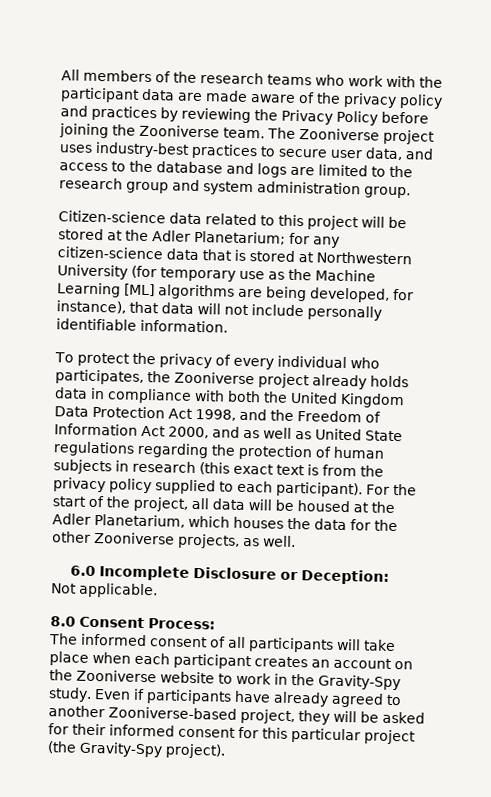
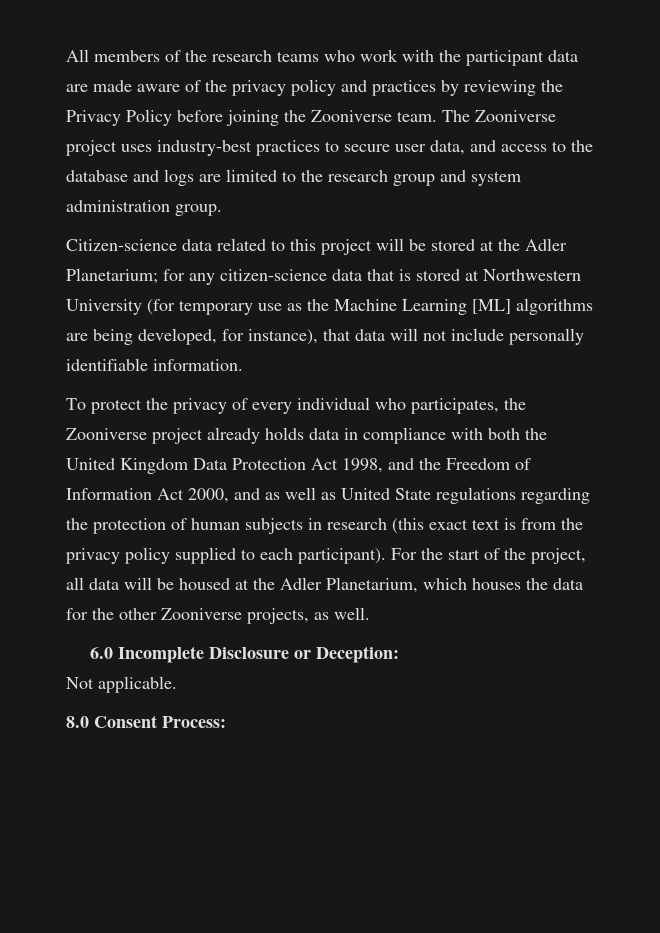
[49,633,396,653] [49,651,413,670] [49,669,401,691] [48,687,402,708] [48,705,425,725] [48,723,416,745] [47,741,226,759] // The informed consent of all participants will take place when each participant creates an account on the Zooniverse website to work in the Gravity-Spy study. Even if participants have already agreed to another Zooniverse-based project, they will be asked for their informed consent for this particular project (the Gravity-Spy project). -> (226, 722) none

